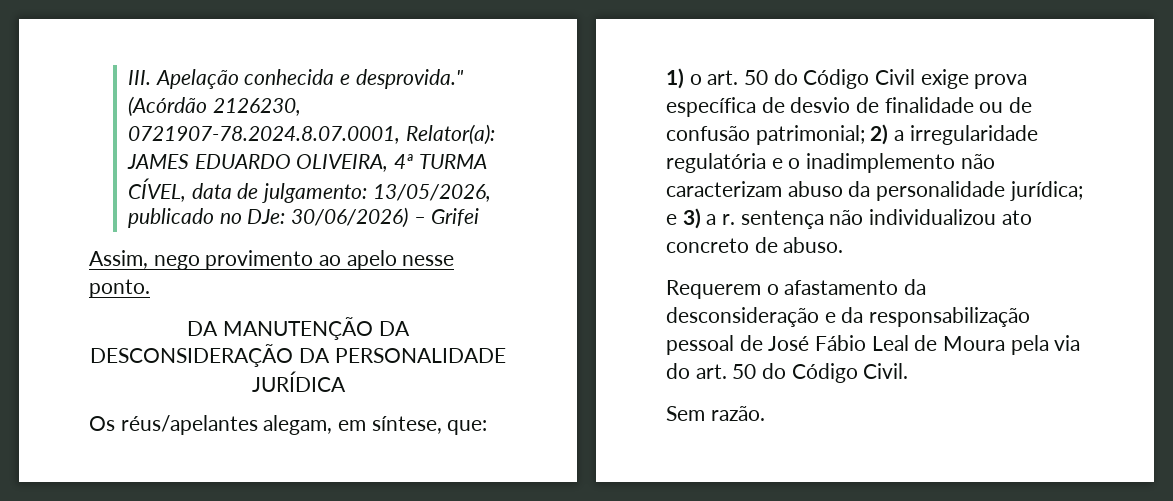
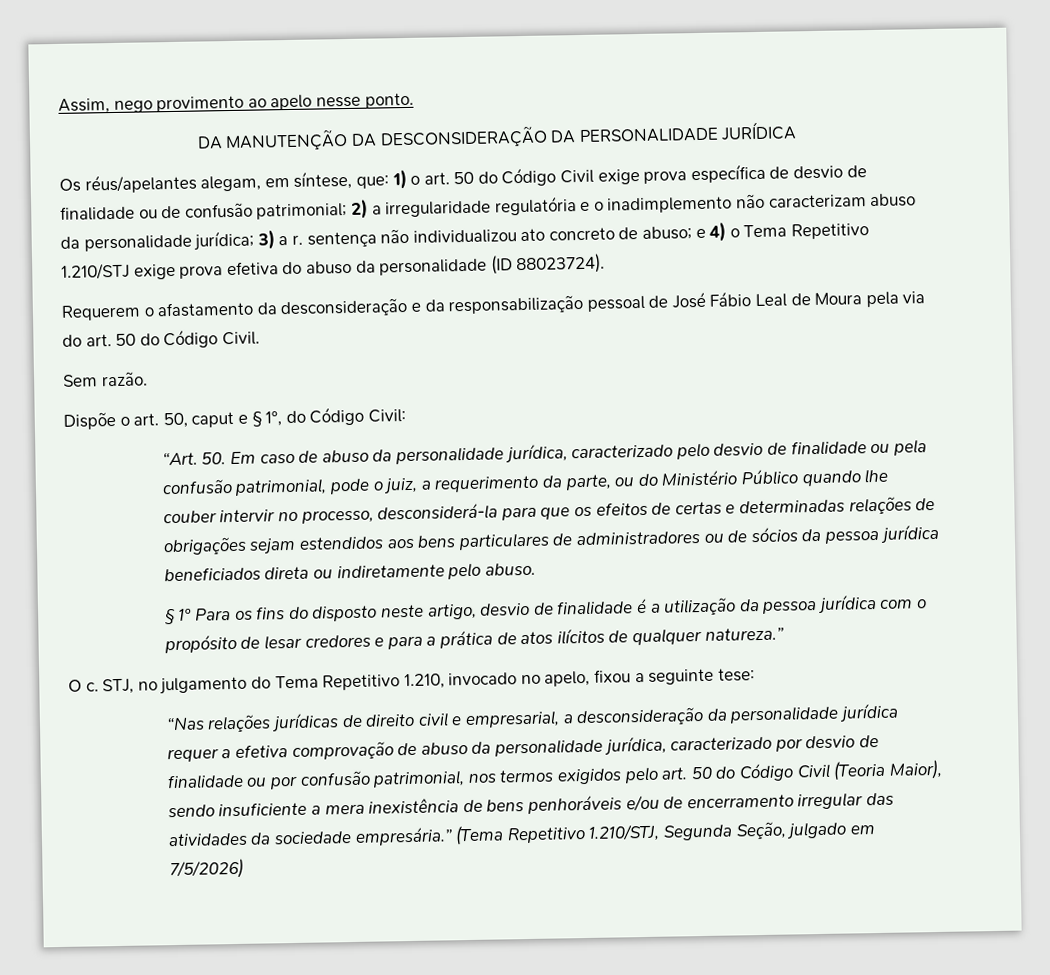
[128,69,464,89] [128,96,301,117] [128,124,495,145] [127,154,487,172] [128,178,491,203] [128,207,480,228] III. Apelação conhecida e desprovida." (Acórdão 2126230, 0721907-78.2024.8.07.0001, Relator(a): JAMES EDUARDO OLIVEIRA, 4ª TURMA CÍVEL, data de julgamento: 13/05/2026, publicado no DJe: 30/06/2026) – Grifei // -> (58, 106) none
[666,214,677,225] e -> (255, 240) none
[783,237,844,253] abuso. -> [642,221,870,242] [61,253,606,280] abuso; e 4) o Tema Repetitivo 1.210/STJ exige prova efetiva do abuso da personalidade (ID 88023724).
(765, 413) none -> [63,406,406,430] [161,439,927,466] [161,468,889,496] [162,496,936,524] [162,523,940,556] [163,562,536,582] [163,594,928,625] [163,627,784,654] [68,668,755,695] [165,702,899,733] [166,734,879,763] [166,759,943,790] [167,792,894,818] [167,821,875,847] [168,858,244,880] // Dispõe o art. 50, caput e § 1º, do Código Civil: // “Art. 50. Em caso de abuso da personalidade jurídica, caracterizado pelo desvio de finalidade ou pela confusão patrimonial, pode o juiz, a requerimento da parte, ou do Ministério Público quando lhe couber intervir no processo, desconsiderá-la para que os efeitos de certas e determinadas relações de obrigações sejam estendidos aos bens particulares de administradores ou de sócios da pessoa jurídica beneficiados direta ou indiretamente pelo abuso. // § 1º Para os fins do disposto neste artigo, desvio de finalidade é a utilização da pessoa jurídica com o propósito de lesar credores e para a prática de atos ilícitos de qualquer natureza.” // O c. STJ, no julgamento do Tema Repetitivo 1.210, invocado no apelo, fixou a seguinte tese: // “Nas relações jurídicas de direito civil e empresarial, a desconsideração da personalidade jurídica requer a efetiva comprovação de abuso da personalidade jurídica, caracterizado por desvio de finalidade ou por confusão patrimonial, nos termos exigidos pelo art. 50 do Código Civil (Teoria Maior), sendo insuficiente a mera inexistência de bens penhoráveis e/ou de encerramento irregular das atividades da sociedade empresária.” (Tema Repetitivo 1.210/STJ, Segunda Seção, julgado em 7/5/2026)

